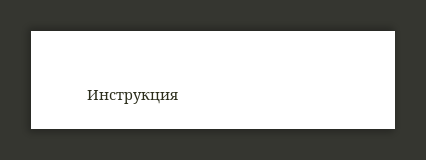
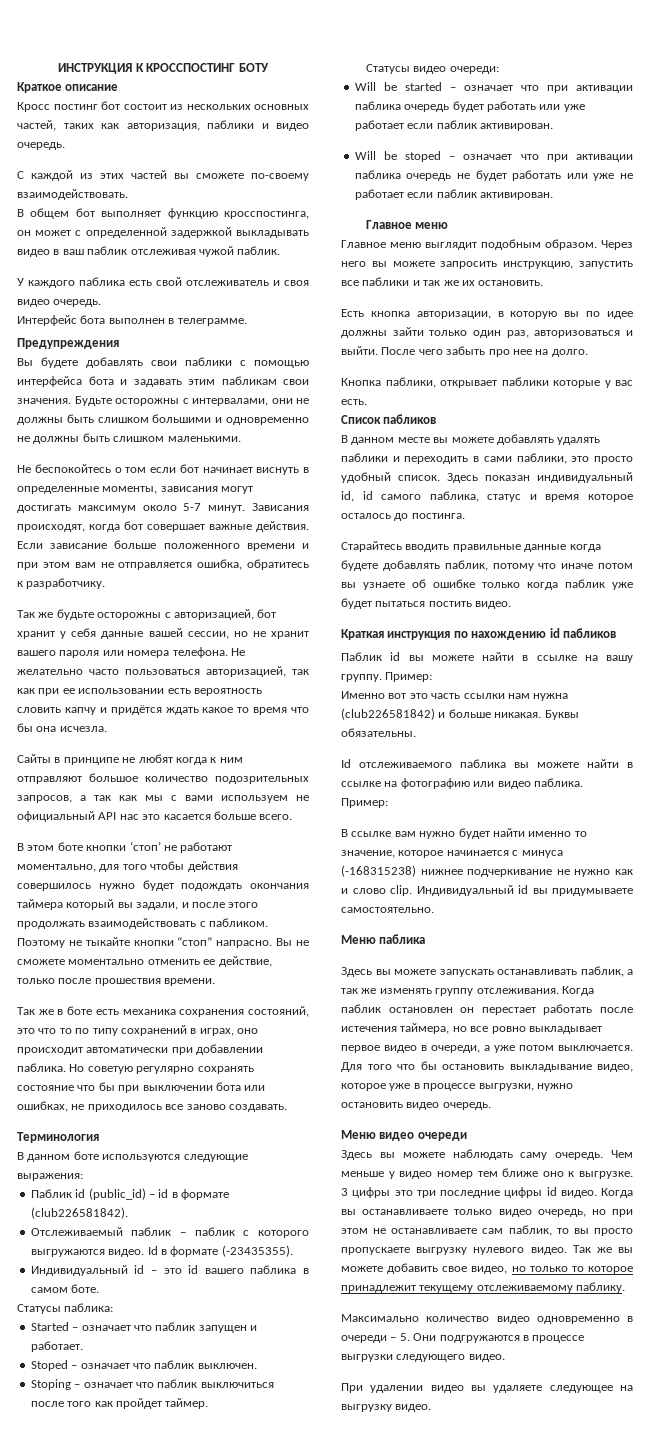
[87,90,178,104] Инструкция -> [58,63,269,74] [17,82,119,93] [17,101,309,112] [17,120,309,131] [17,142,65,150] [17,170,309,181] [17,189,128,200] [17,208,309,219] [17,227,309,238] [17,246,281,257] [17,277,309,288] [17,299,102,307] [17,315,247,326] [17,338,119,349] [17,357,309,368] [17,376,309,387] [17,396,309,406] [17,414,309,425] [17,433,241,444] [17,464,309,475] [17,486,254,494] [17,503,309,513] [17,521,309,532] [17,540,309,551] [17,559,309,570] [17,578,106,589] [17,609,277,620] [17,628,309,639] [17,647,245,658] [17,666,309,677] [17,688,262,696] [17,705,309,715] [17,723,107,732] [17,754,243,765] [17,773,309,784] [17,795,309,803] [17,811,293,822] [17,841,233,853] [17,861,238,872] [17,880,309,891] [17,899,259,910] [17,918,269,929] [17,937,309,948] [17,956,272,967] [17,978,216,986] [17,1006,309,1017] [17,1025,258,1036] [17,1044,264,1055] [17,1063,254,1074] [17,1082,266,1093] [17,1101,287,1112] [17,1132,99,1143] [17,1151,248,1162] [17,1173,83,1181] [30,1188,229,1200] [30,1207,128,1219] [30,1227,309,1238] [30,1245,293,1257] [30,1265,309,1276] [30,1284,100,1293] [17,1303,114,1314] [30,1322,257,1333] [30,1341,83,1352] [30,1360,257,1371] [30,1379,274,1390] [30,1398,209,1409] [365,64,499,74] [354,82,633,93] [354,101,585,112] [354,120,553,131] [354,151,633,162] [354,170,633,181] [354,189,553,200] [365,220,449,229] [341,239,633,250] [341,261,633,269] [341,277,544,286] [341,309,633,319] [341,327,633,338] [341,346,588,357] [341,377,633,388] [341,399,367,405] [341,414,437,424] [341,434,601,445] [341,453,633,464] [341,472,633,483] [341,491,633,502] [341,513,465,521] [341,541,601,552] [341,560,633,571] [341,579,633,590] [341,598,512,609] [341,628,616,640] [341,652,633,663] [341,672,433,682] [341,691,569,701] [341,708,579,720] [341,728,416,737] [341,759,633,768] [341,778,583,789] [341,798,388,808] [341,828,587,839] [341,850,563,858] [341,865,633,877] [341,885,633,896] [341,907,434,913] [341,934,426,944] [341,966,633,977] [341,986,594,996] [341,1004,633,1015] [341,1023,602,1034] [341,1045,633,1053] [341,1061,633,1072] [341,1083,573,1091] [341,1102,491,1110] [341,1130,467,1141] [341,1149,633,1160] [341,1168,633,1179] [341,1187,633,1198] [341,1209,633,1217] [341,1225,633,1236] [341,1245,633,1255] [341,1263,633,1274] [341,1282,626,1293] [341,1314,633,1324] [341,1333,585,1343] [341,1354,505,1362] [341,1383,633,1393] [341,1404,432,1412] ИНСТРУКЦИЯ К КРОССПОСТИНГ БОТУ // Краткое описание // Кросс постинг бот состоит из нескольких основных частей, таких как авторизация, паблики и видео очередь. // С каждой из этих частей вы сможете по-своему взаимодействовать. // В общем бот выполняет функцию кросспостинга, он может с определенной задержкой выкладывать видео в ваш паблик отслеживая чужой паблик. // У каждого паблика есть свой отслеживатель и своя видео очередь. // Интерфейс бота выполнен в телеграмме. // Предупреждения // Вы будете добавлять свои паблики с помощью интерфейса бота и задавать этим пабликам свои значения. Будьте осторожны с интервалами, они не должны быть слишком большими и одновременно не должны быть слишком маленькими. // Не беспокойтесь о том если бот начинает виснуть в определенные моменты, зависания могут достигать максимум около 5-7 минут. Зависания происходят, когда бот совершает важные действия. Если зависание больше положенного времени и при этом вам не отправляется ошибка, обратитесь к разработчику. // Так же будьте осторожны с авторизацией, бот хранит у себя данные вашей сессии, но не хранит вашего пароля или номера телефона. Не желательно часто пользоваться авторизацией, так как при ее использовании есть вероятность словить капчу и придётся ждать какое то время что бы она исчезла. // Сайты в принципе не любят когда к ним отправляют большое количество подозрительных запросов, а так как мы с вами используем не официальный API нас это касается больше всего. // В этом боте кнопки ‘стоп’ не работают моментально, для того чтобы действия совершилось нужно будет подождать окончания таймера который вы задали, и после этого продолжать взаимодействовать с пабликом. Поэтому не тыкайте кнопки “стоп” напрасно. Вы не сможете моментально отменить ее действие, только после прошествия времени. // Так же в боте есть механика сохранения состояний, это что то по типу сохранений в играх, оно происходит автоматически при добавлении паблика. Но советую регулярно сохранять состояние что бы при выключении бота или ошибках, не приходилось все заново создавать. // Терминология // В данном боте используются следующие выражения: // Паблик id (public_id) – id в формате (club226581842). // Отслеживаемый паблик – паблик с которого выгружаются видео. Id в формате (-23435355). // Индивидуальный id – это id вашего паблика в самом боте. // Статусы паблика: // Started – означает что паблик запущен и работает. // Stoped – означает что паблик выключен. // Stoping – означает что паблик выключиться после того как пройдет таймер. // Статусы видео очереди: // Will be started – означает что при активации паблика очередь будет работать или уже работает если паблик активирован. // Will be stoped – означает что при активации паблика очередь не будет работать или уже не работает если паблик активирован. // Главное меню // Главное меню выглядит подобным образом. Через него вы можете запросить инструкцию, запустить все паблики и так же их остановить. // Есть кнопка авторизации, в которую вы по идее должны зайти только один раз, авторизоваться и выйти. После чего забыть про нее на долго. // Кнопка паблики, открывает паблики которые у вас есть. // Список пабликов // В данном месте вы можете добавлять удалять паблики и переходить в сами паблики, это просто удобный список. Здесь показан индивидуальный id, id самого паблика, статус и время которое осталось до постинга. // Старайтесь вводить правильные данные когда будете добавлять паблик, потому что иначе потом вы узнаете об ошибке только когда паблик уже будет пытаться постить видео. // Краткая инструкция по нахождению id пабликов // Паблик id вы можете найти в ссылке на вашу группу. Пример: // Именно вот это часть ссылки нам нужна (club226581842) и больше никакая. Буквы обязательны. // Id отслеживаемого паблика вы можете найти в ссылке на фотографию или видео паблика. Пример: // В ссылке вам нужно будет найти именно то значение, которое начинается с минуса (-168315238) нижнее подчеркивание не нужно как и слово clip. Индивидуальный id вы придумываете самостоятельно. // Меню паблика // Здесь вы можете запускать останавливать паблик, а так же изменять группу отслеживания. Когда паблик остановлен он перестает работать после истечения таймера, но все ровно выкладывает первое видео в очереди, а уже потом выключается. Для того что бы остановить выкладывание видео, которое уже в процессе выгрузки, нужно остановить видео очередь. // Меню видео очереди // Здесь вы можете наблюдать саму очередь. Чем меньше у видео номер тем ближе оно к выгрузке. 3 цифры это три последние цифры id видео. Когда вы останавливаете только видео очередь, но при этом не останавливаете сам паблик, то вы просто пропускаете выгрузку нулевого видео. Так же вы можете добавить свое видео, но только то которое принадлежит текущему отслеживаемому паблику. // Максимально количество видео одновременно в очереди – 5. Они подгружаются в процессе выгрузки следующего видео. // При удалении видео вы удаляете следующее на выгрузку видео.

